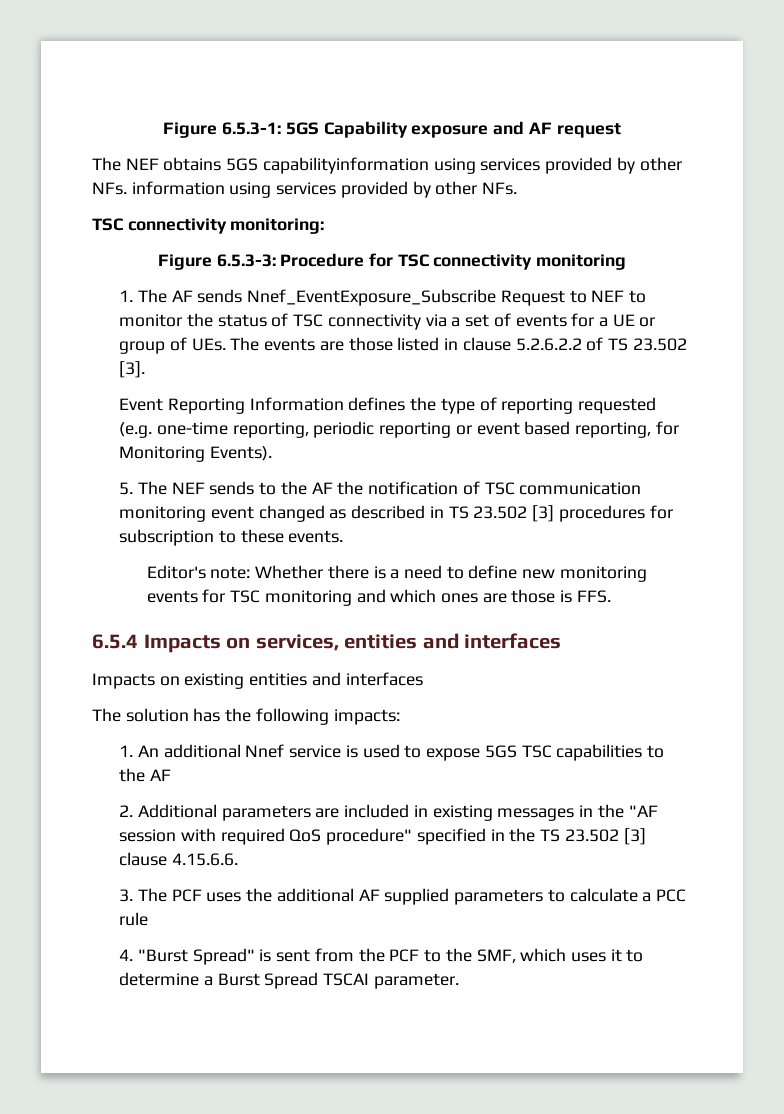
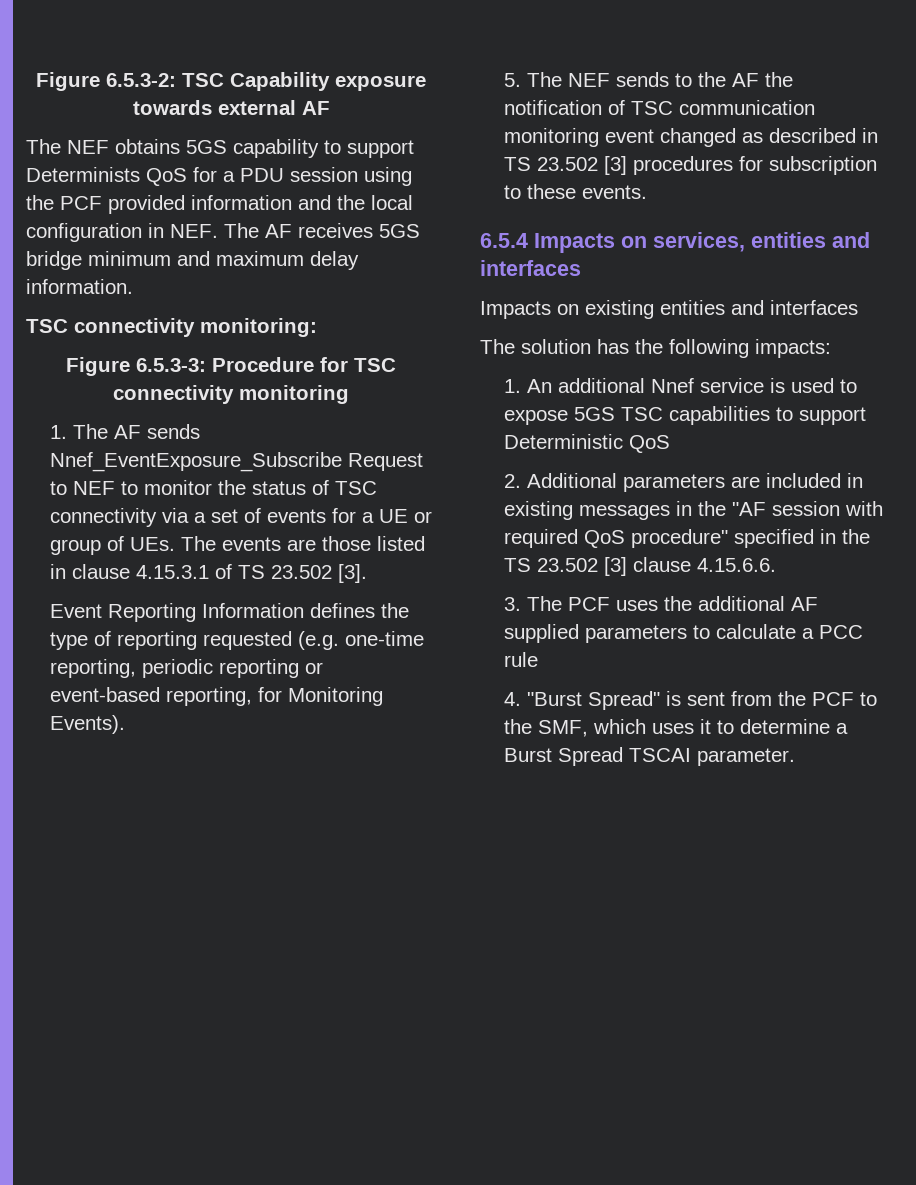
[163,121,621,138] Figure 6.5.3-1: 5GS Capability exposure and AF request -> [36,72,426,91] [132,100,330,115] Figure 6.5.3-2: TSC Capability exposure towards external AF
[262,157,682,174] [92,181,518,198] capabilityinformation using services provided by other NFs. information using services provided by other NFs. -> [233,139,414,158] [26,167,412,186] [26,195,413,214] [26,223,420,242] [26,251,359,270] [26,279,133,294] capability to support Determinists QoS for a PDU session using the PCF provided information and the local configuration in NEF. The AF receives 5GS bridge minimum and maximum delay information.
[515,338,582,351] 5.2.6.2.2 -> [135,565,209,579] 4.15.3.1
[476,421,571,435] event based -> [49,687,160,702] event-based
[146,565,647,582] [146,589,611,606] // Editor's note: Whether there is a need to define new monitoring events for TSC monitoring and which ones are those is FFS. -> (647, 192) none
[119,768,172,782] the AF -> [798,407,866,425] [503,434,670,453] support Deterministic QoS

